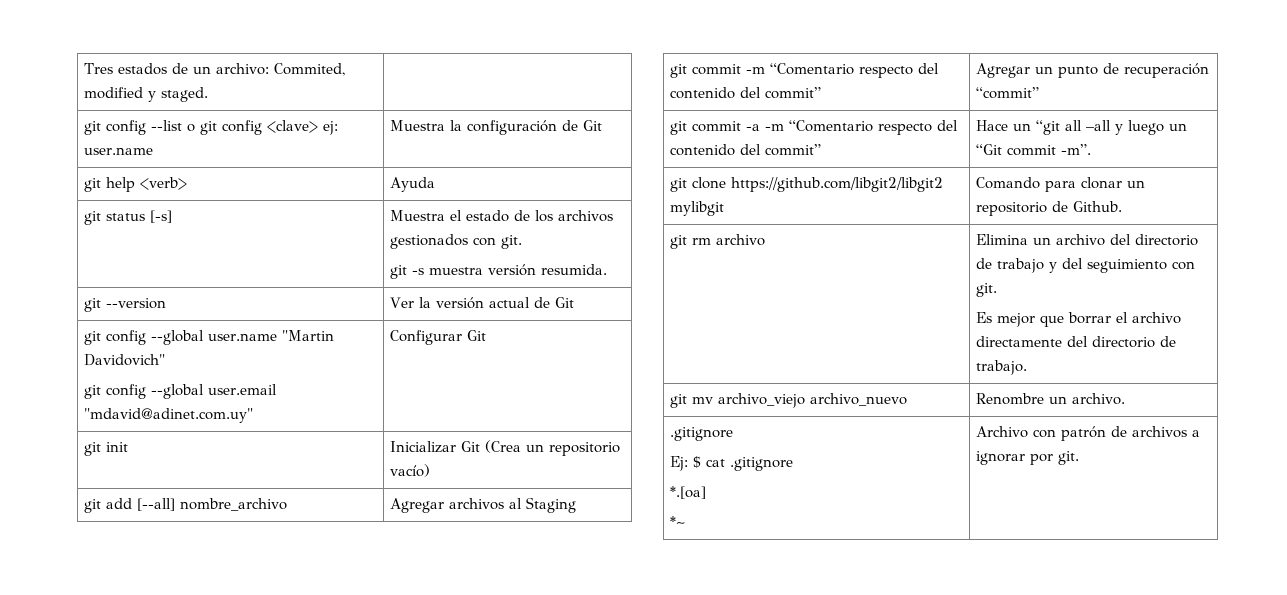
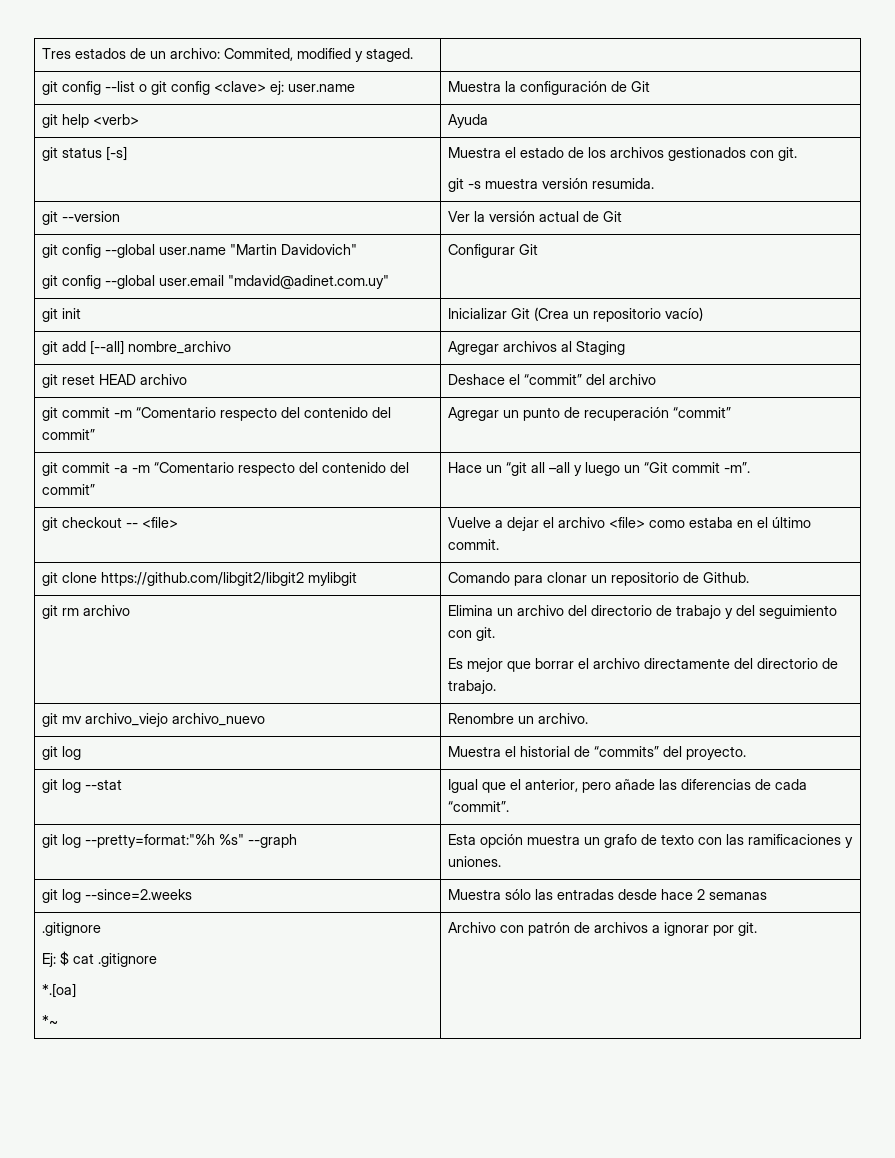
(577, 505) none -> [41,374,187,388] [447,374,656,385] // git reset HEAD archivo | Deshace el “commit” del archivo
(1092, 149) none -> [41,517,178,531] [447,517,811,531] [447,539,499,550] // git checkout -- <file> | Vuelve a dejar el archivo <file> como estaba en el último commit.
(1126, 399) none -> [41,746,81,760] [447,746,746,760] [41,779,122,793] [447,779,807,793] [447,801,509,812] [41,834,297,848] [447,834,853,848] [447,856,501,867] [41,889,192,903] [447,889,767,900] // git log | Muestra el historial de “commits” del proyecto. // git log --stat | Igual que el anterior, pero añade las diferencias de cada “commit”. // git log --pretty=format:"%h %s" --graph | Esta opción muestra un grafo de texto con las ramificaciones y uniones. // git log --since=2.weeks | Muestra sólo las entradas desde hace 2 semanas

